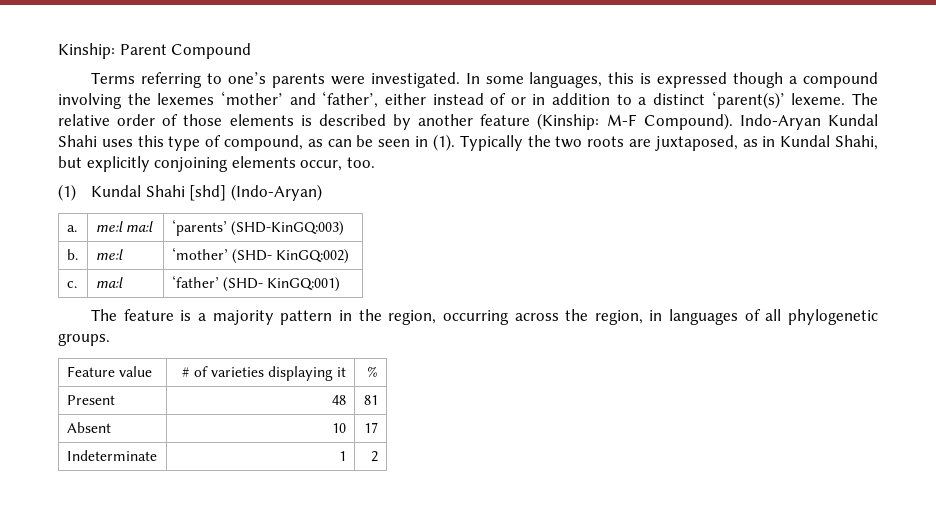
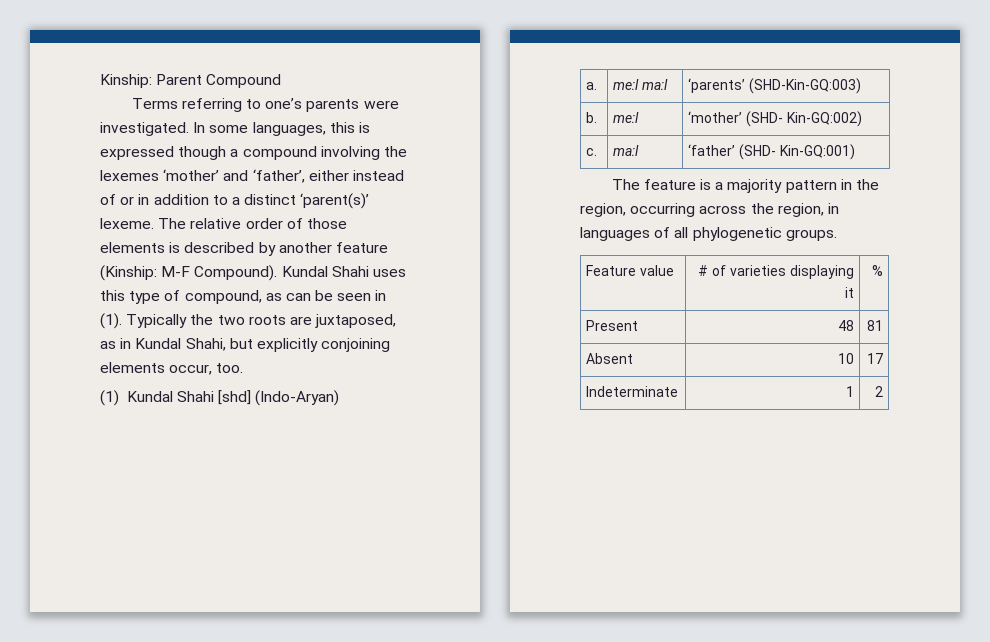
[739,114,821,130] Indo-Aryan -> (278, 273) none
[231,221,345,236] (SHD-KinGQ:003) -> [749,78,862,94] (SHD-Kin-GQ:003)
[276,249,350,264] KinGQ:002) -> [786,111,862,127] Kin-GQ:002)
[267,277,341,292] KinGQ:001) -> [779,144,855,160] Kin-GQ:001)

